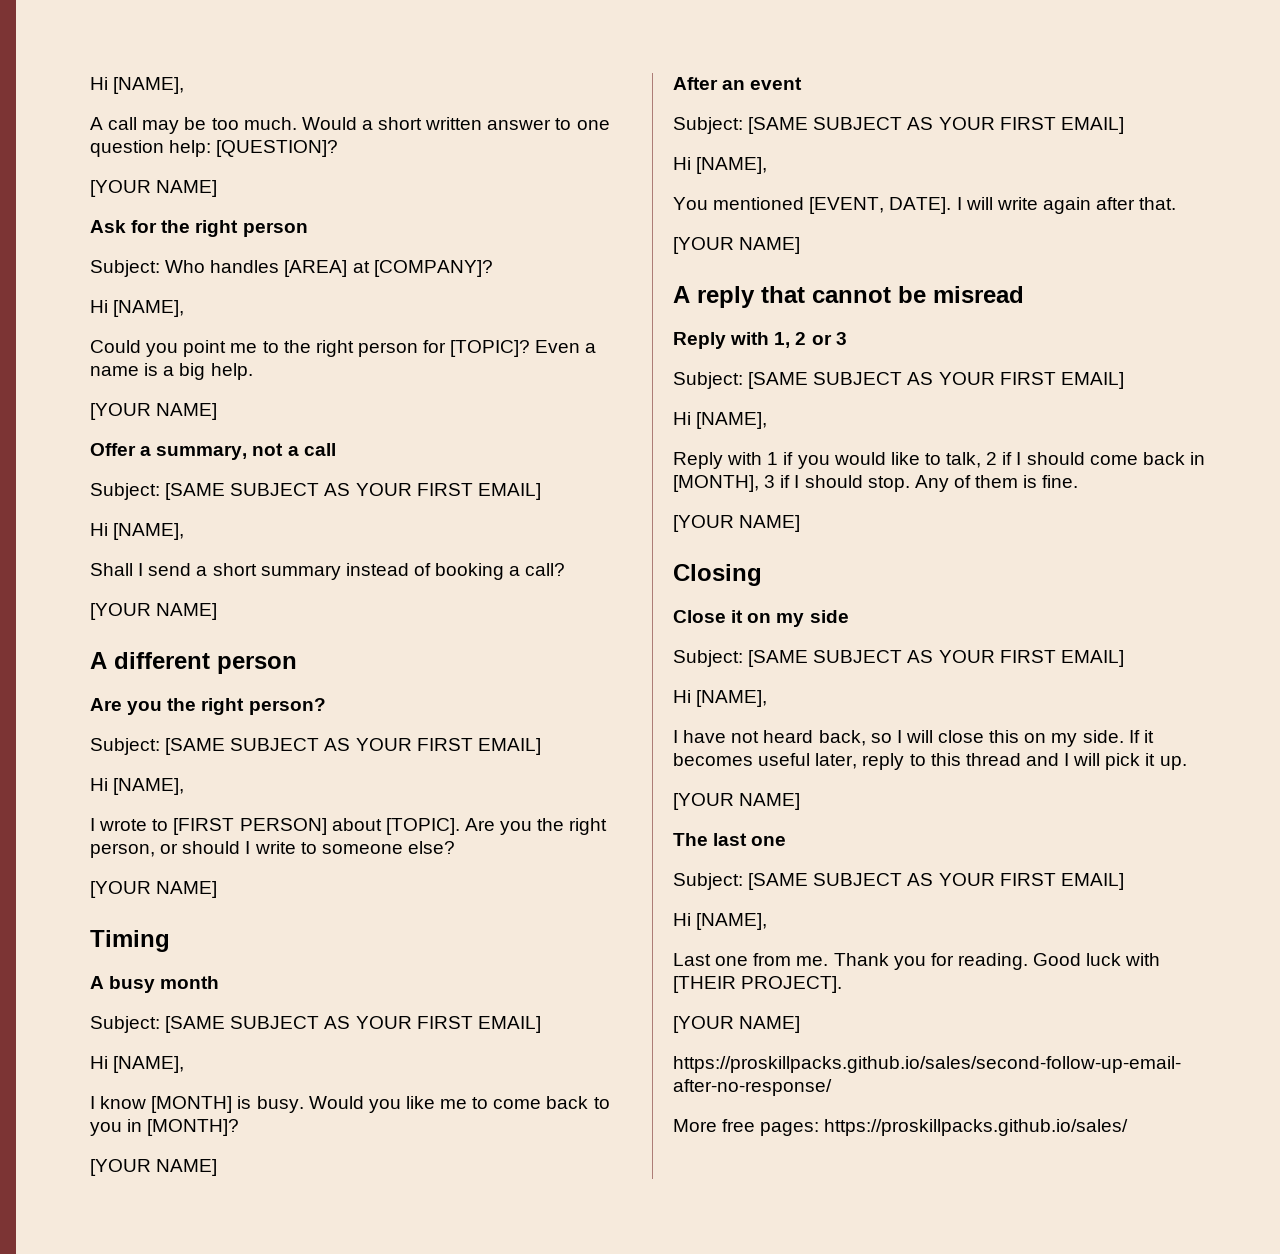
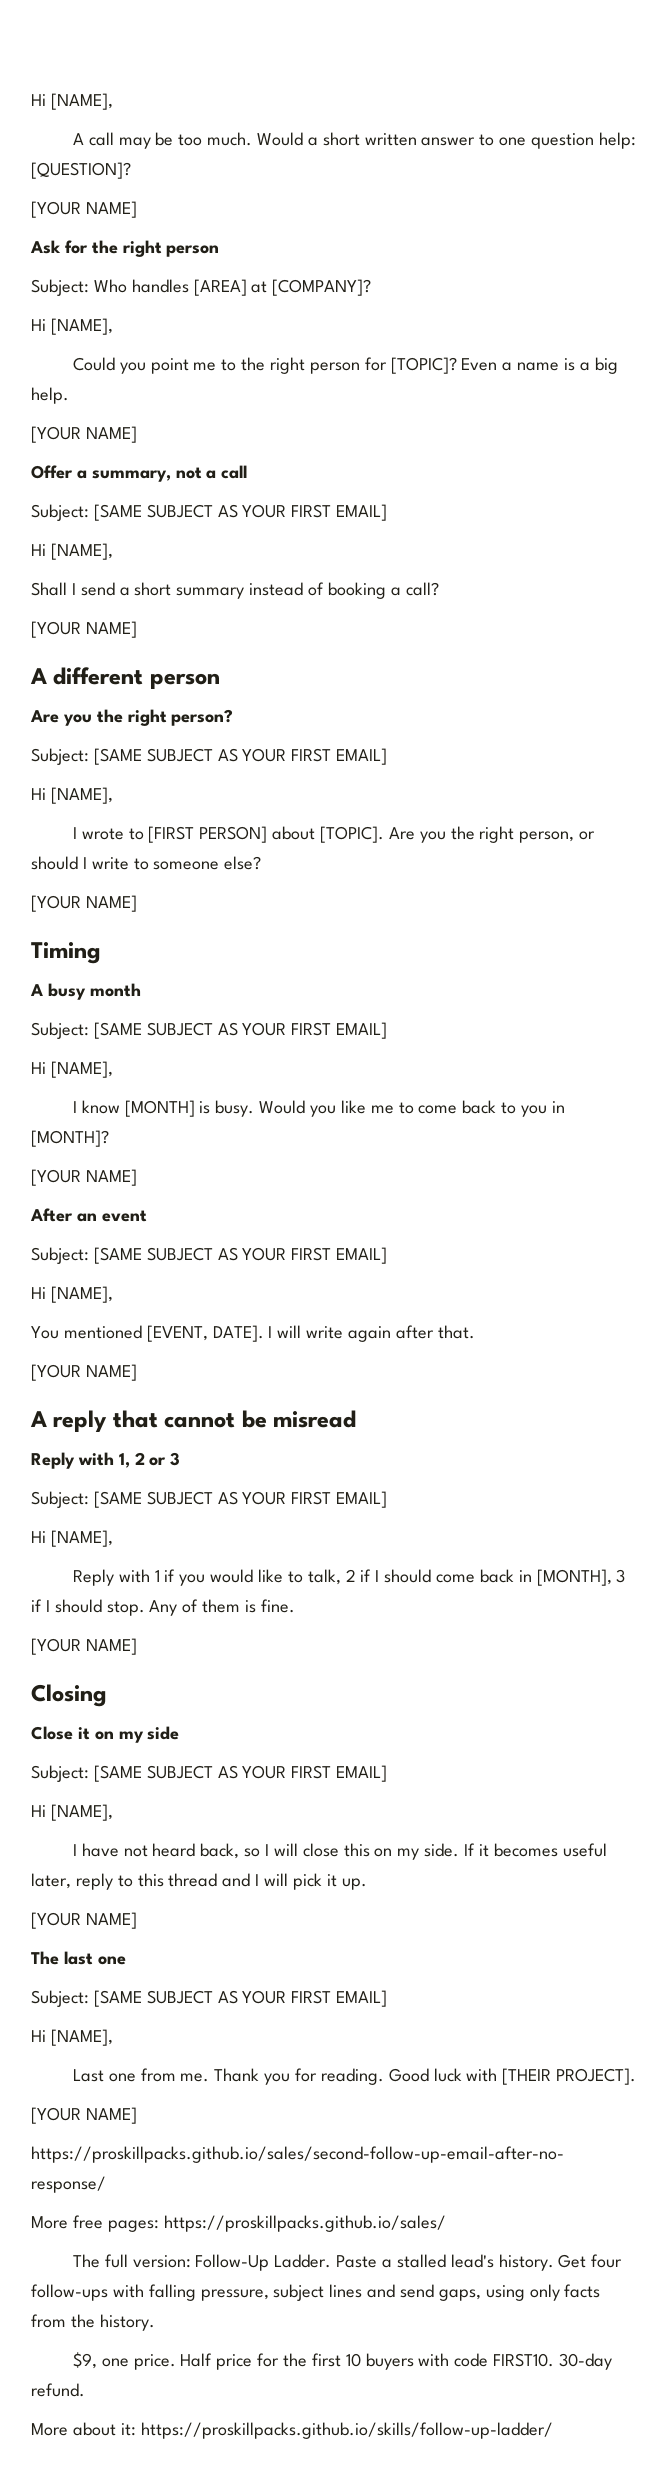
(1129, 1127) none -> [72,2254,623,2271] [31,2284,601,2301] [31,2314,155,2331] [72,2352,612,2370] [31,2383,85,2397] [31,2422,553,2439] // The full version: Follow-Up Ladder. Paste a stalled lead's history. Get four follow-ups with falling pressure, subject lines and send gaps, using only facts from the history. // $9, one price. Half price for the first 10 buyers with code FIRST10. 30-day refund. // More about it: https://proskillpacks.github.io/skills/follow-up-ladder/

